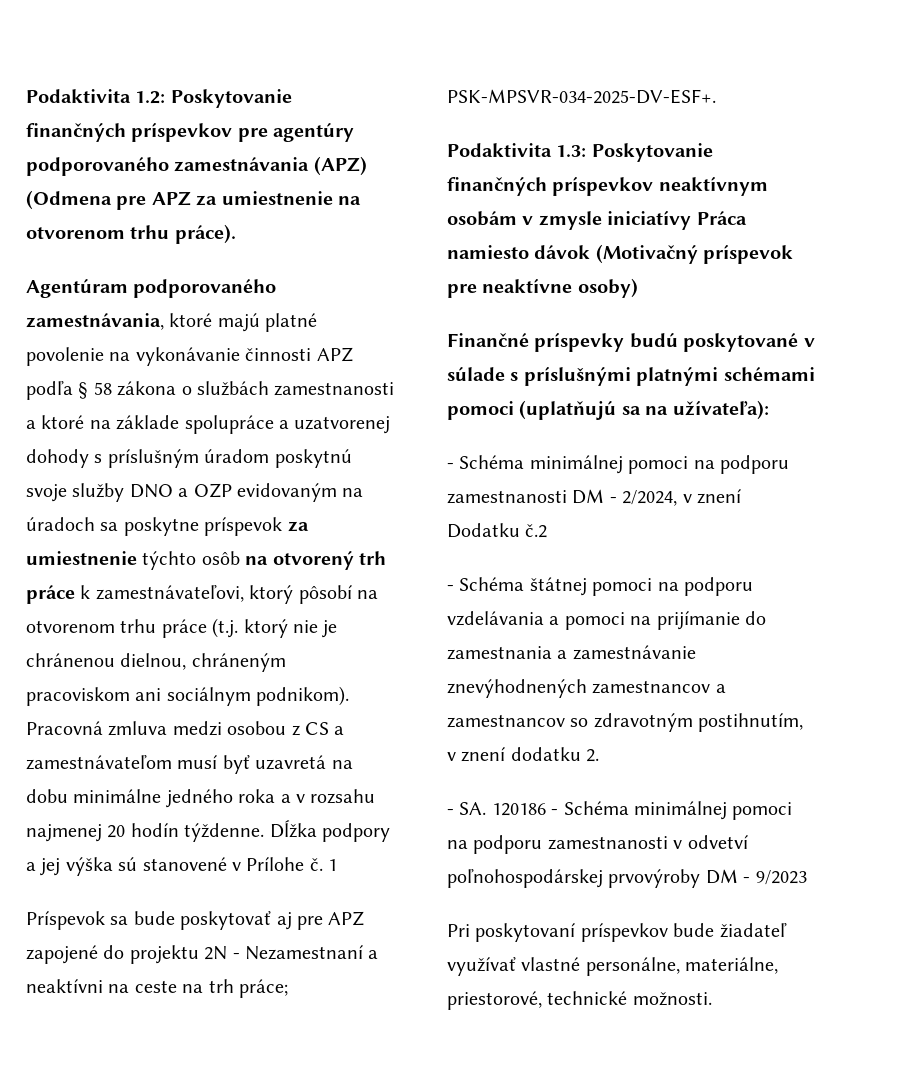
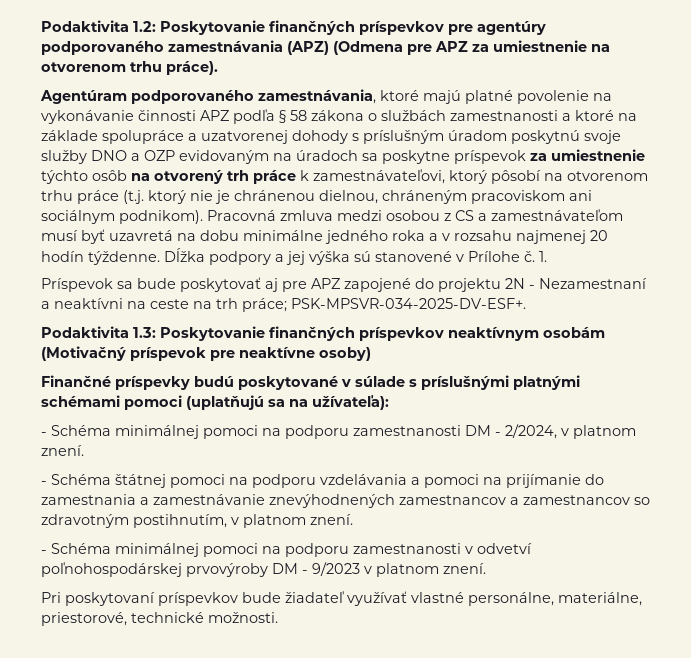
[328,859,338,871] 1 -> [539,251,547,262] 1.
[522,211,747,230] [447,245,591,259] v zmysle iniciatívy Práca namiesto dávok -> (605, 332) none
[697,489,741,504] [447,523,548,538] znení Dodatku č.2 -> [573,425,636,439] [41,445,84,456] platnom znení.
[461,747,600,762] [447,802,546,816] znení dodatku 2. // - SA. 120186 -> [243,514,353,528] platnom znení. //
(807, 877) none -> [364,563,486,577] v platnom znení.

